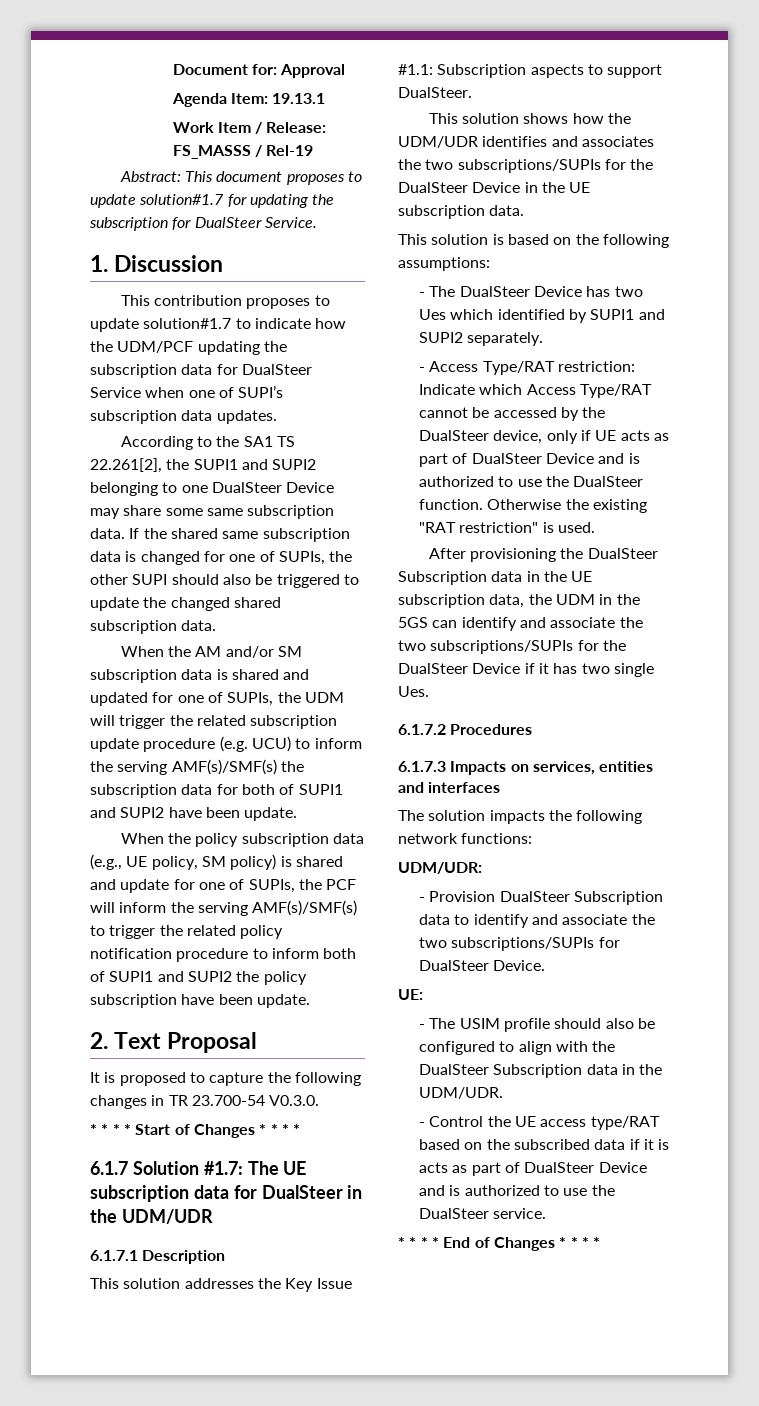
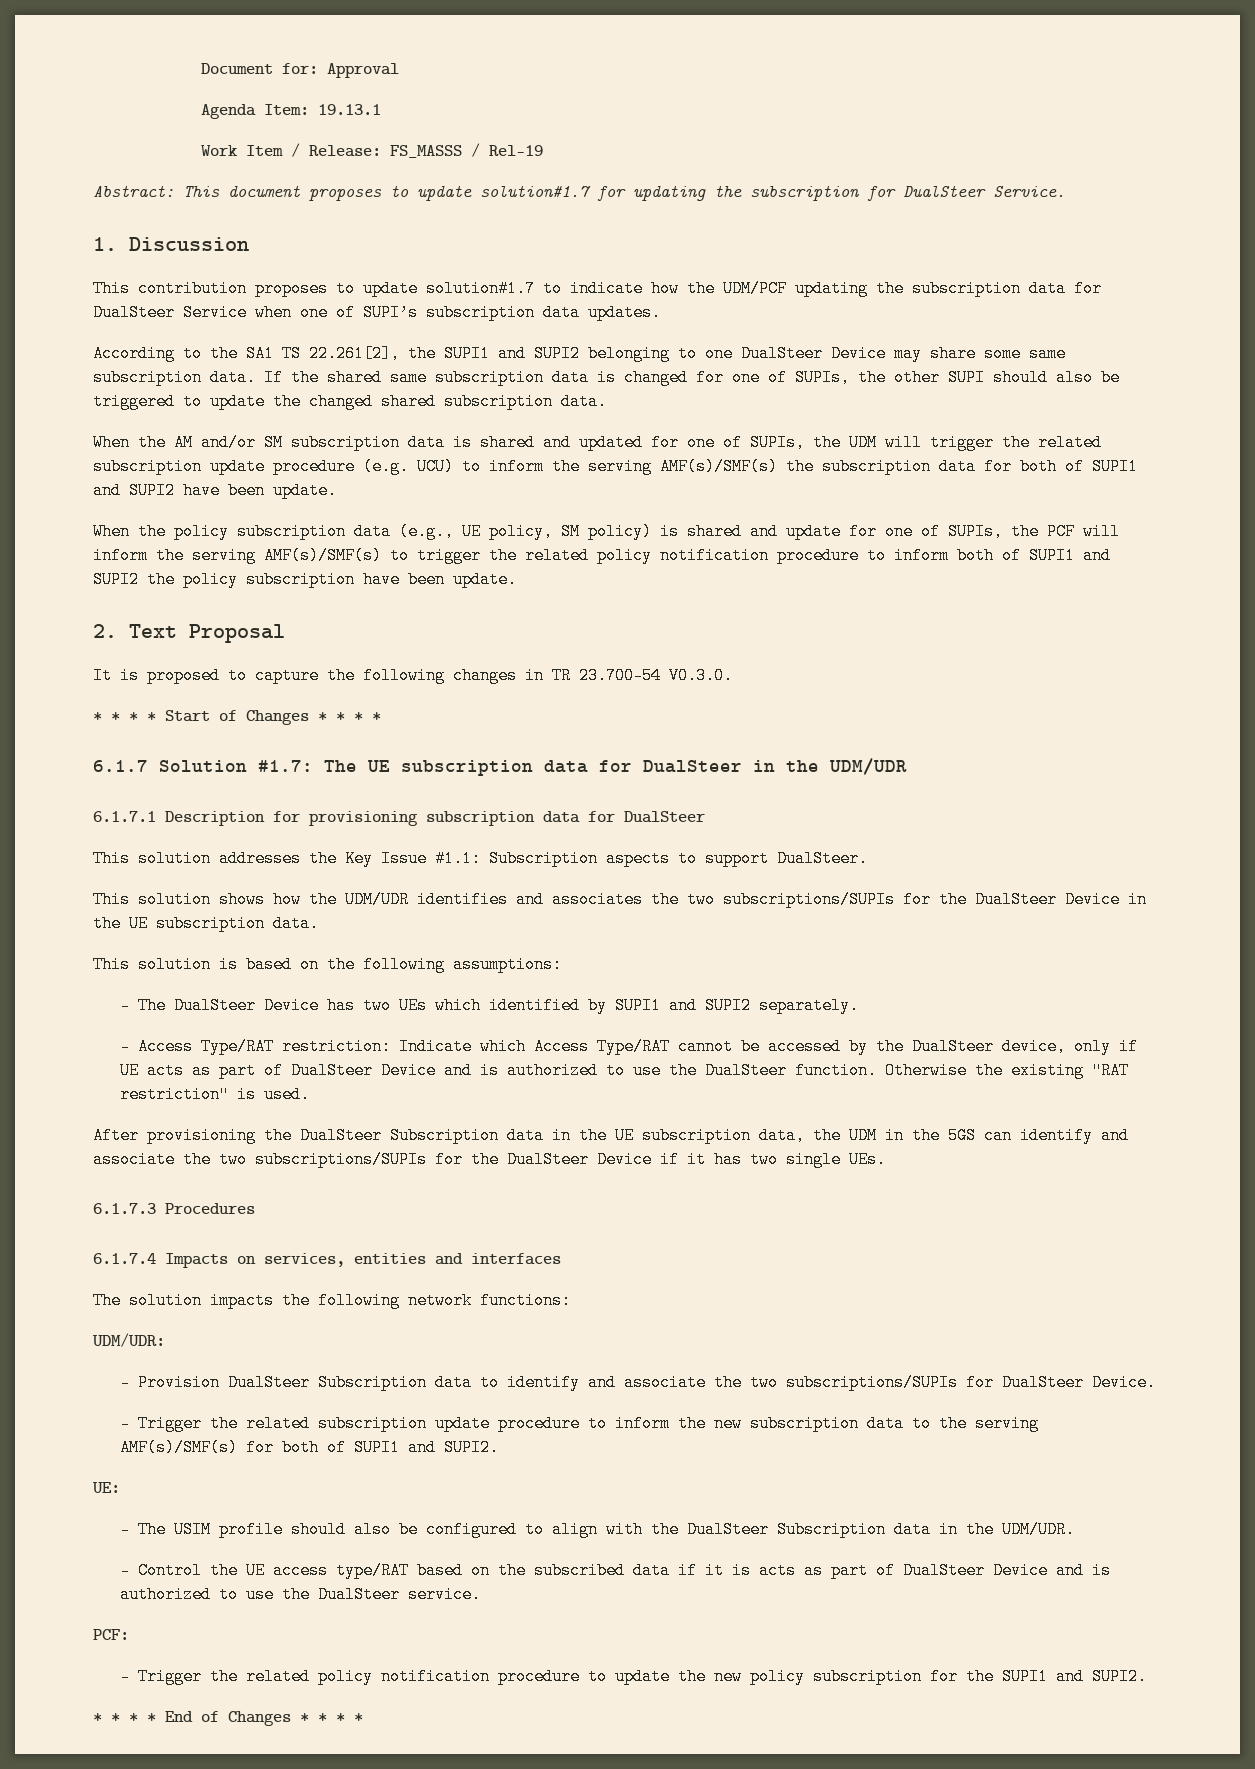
(226, 1257) none -> [273,811,705,826] for provisioning subscription data for DualSteer
[419,309,447,320] Ues -> [399,997,428,1014] UEs
[398,686,429,697] [398,724,446,735] Ues. // 6.1.7.2 -> [849,1151,886,1168] [93,1203,156,1214] UEs. // 6.1.7.3
[398,761,446,772] 6.1.7.3 -> [93,1253,156,1264] 6.1.7.4
(546, 965) none -> [120,1415,1040,1432] [120,1439,500,1456] // - Trigger the related subscription update procedure to inform the new subscription data to the serving AMF(s)/SMF(s) for both of SUPI1 and SUPI2.
(547, 1213) none -> [93,1629,129,1640] [120,1668,1148,1685] // PCF: // - Trigger the related policy notification procedure to update the new policy subscription for the SUPI1 and SUPI2.

